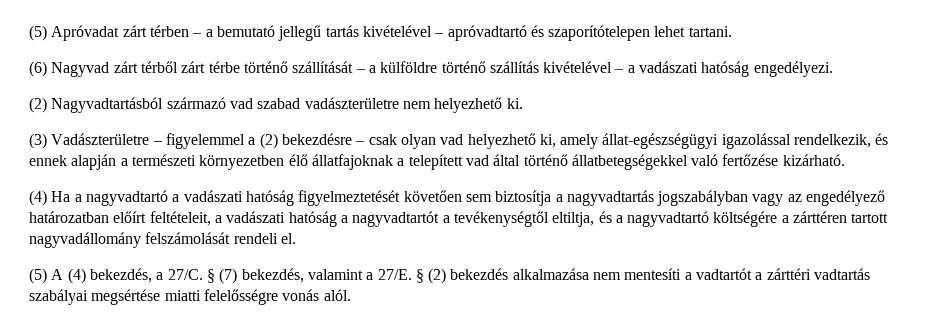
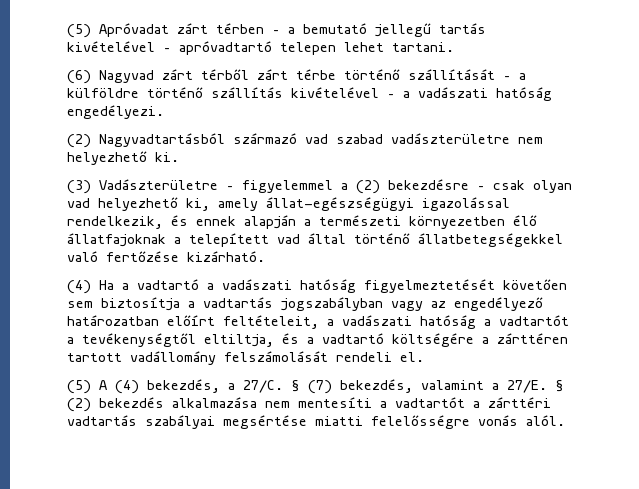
[530,25,651,41] és szaporítótelepen -> [280,42,336,55] telepen
[85,190,168,206] nagyvadtartó -> [137,279,199,290] vadtartó
[566,190,654,206] nagyvadtartás -> [203,297,273,308] vadtartás
[352,211,440,227] nagyvadtartót -> [499,315,569,326] vadtartót
[627,211,710,227] nagyvadtartó -> [322,333,384,344] vadtartó
[29,232,141,248] nagyvadállomány -> [130,351,216,365] vadállomány

